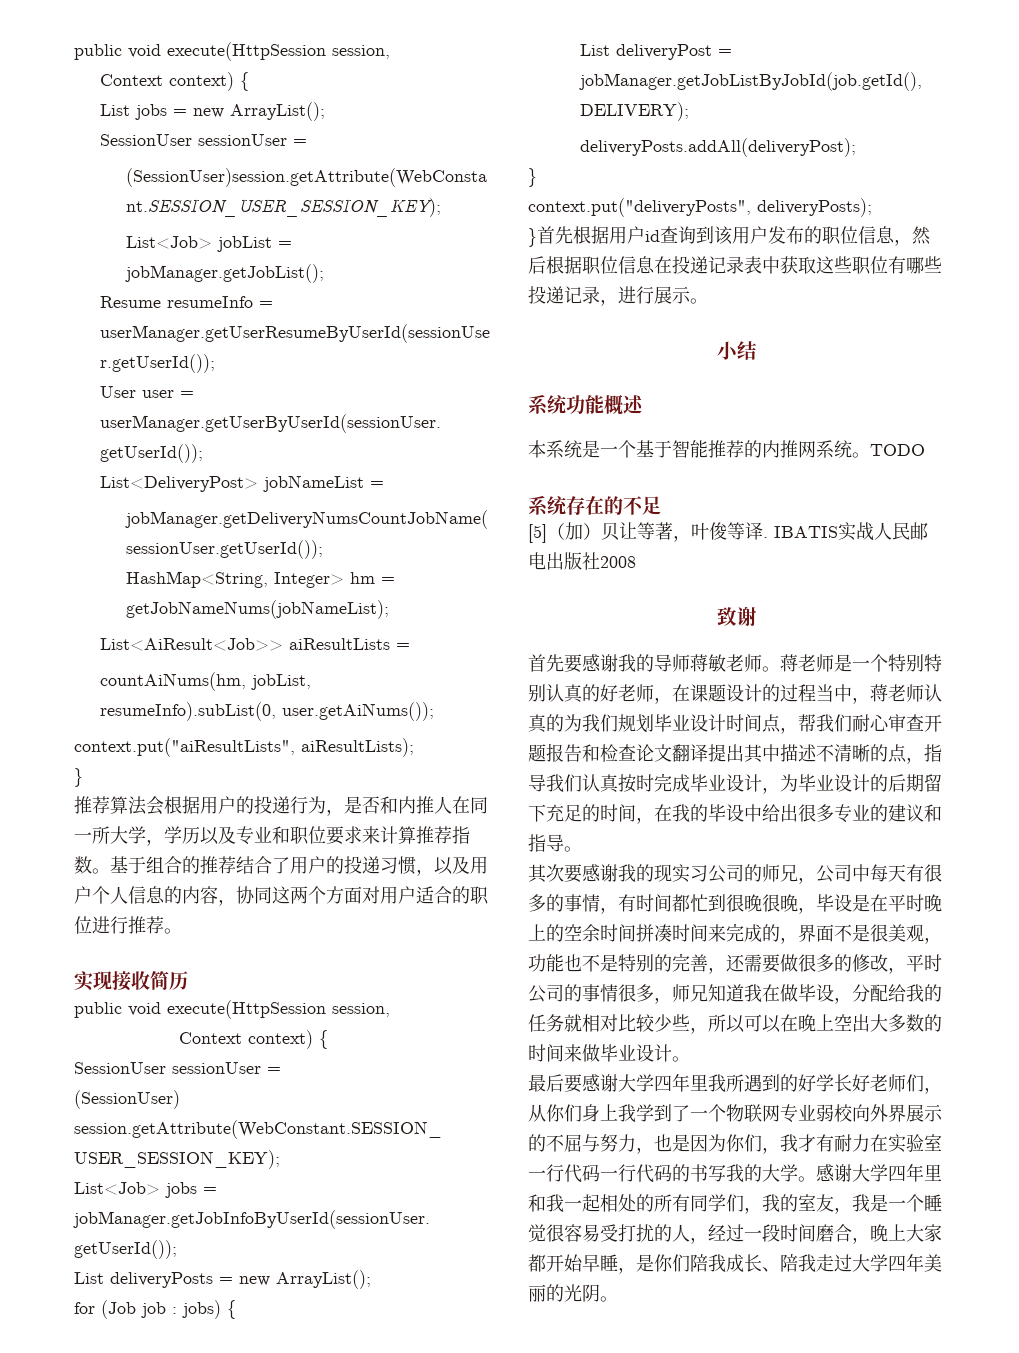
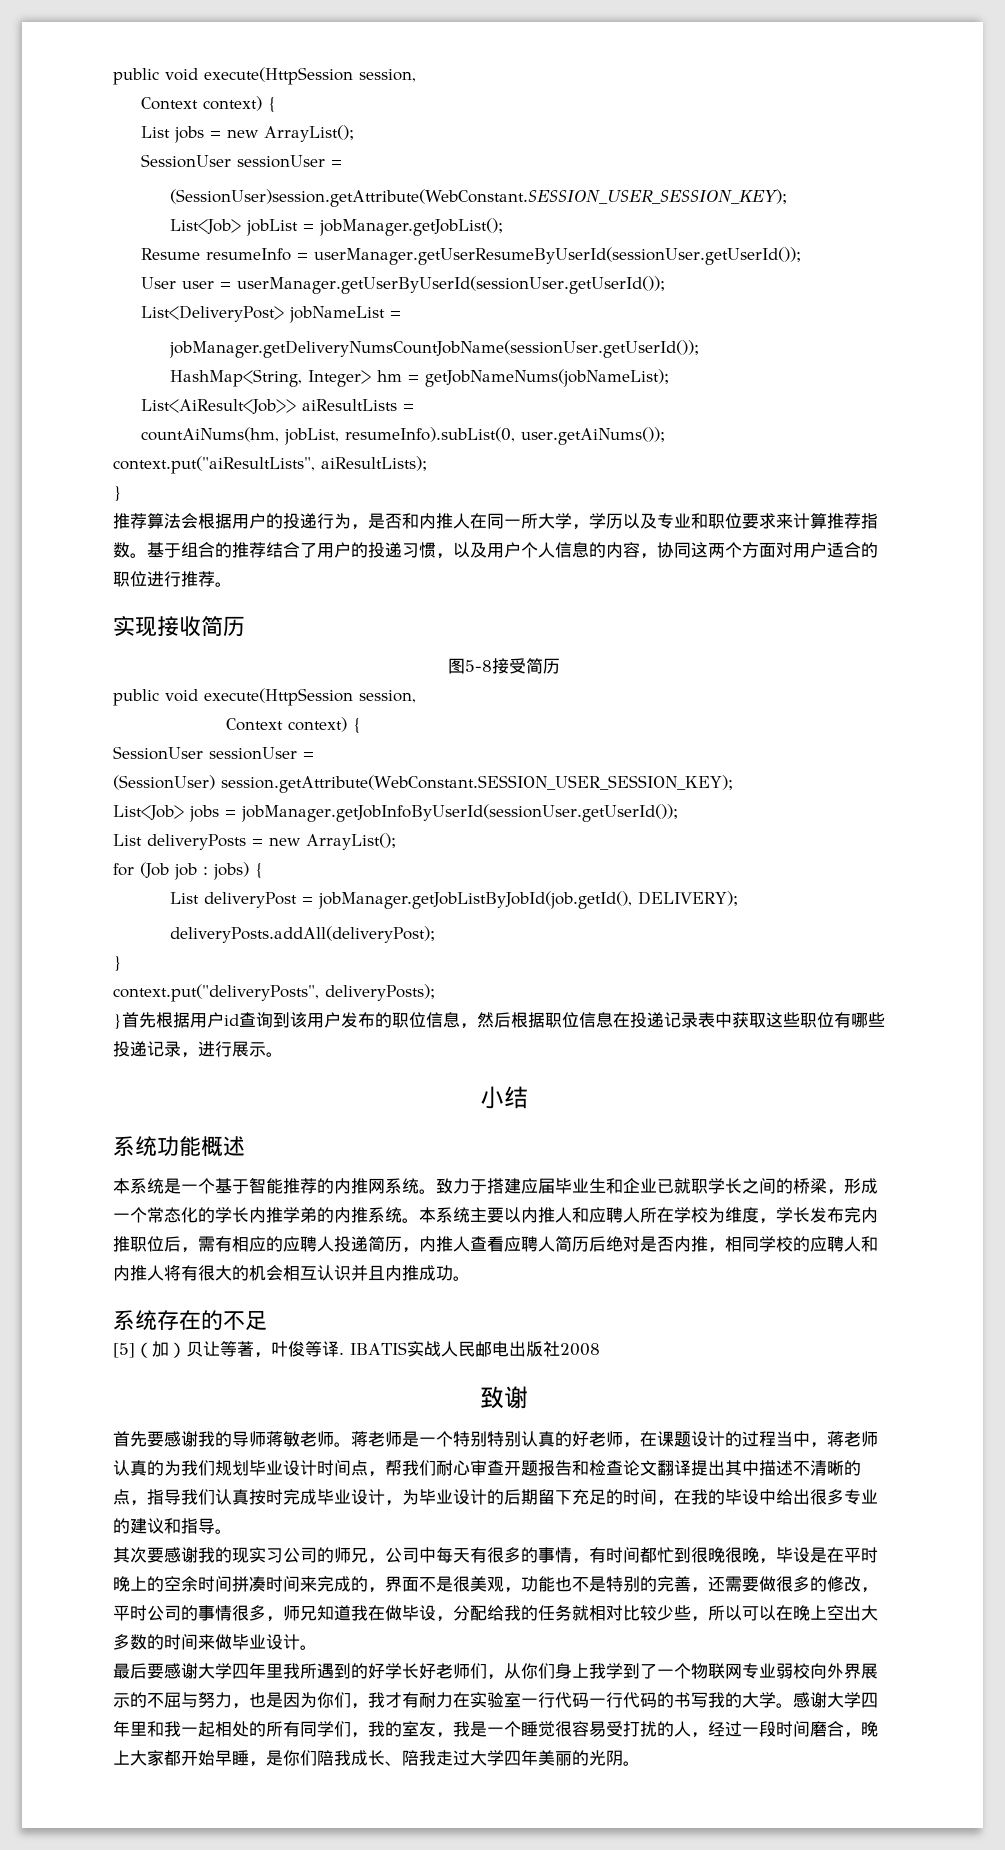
(188, 980) none -> [447,658,560,674] // 图5-8接受简历
[870,444,925,456] TODO -> [436,1178,878,1195] [113,1207,878,1224] [113,1236,878,1253] [113,1265,470,1281] 致力于搭建应届毕业生和企业已就职学长之间的桥梁，形成一个常态化的学长内推学弟的内推系统。本系统主要以内推人和应聘人所在学校为维度，学长发布完内推职位后，需有相应的应聘人投递简历，内推人查看应聘人简历后绝对是否内推，相同学校的应聘人和内推人将有很大的机会相互认识并且内推成功。

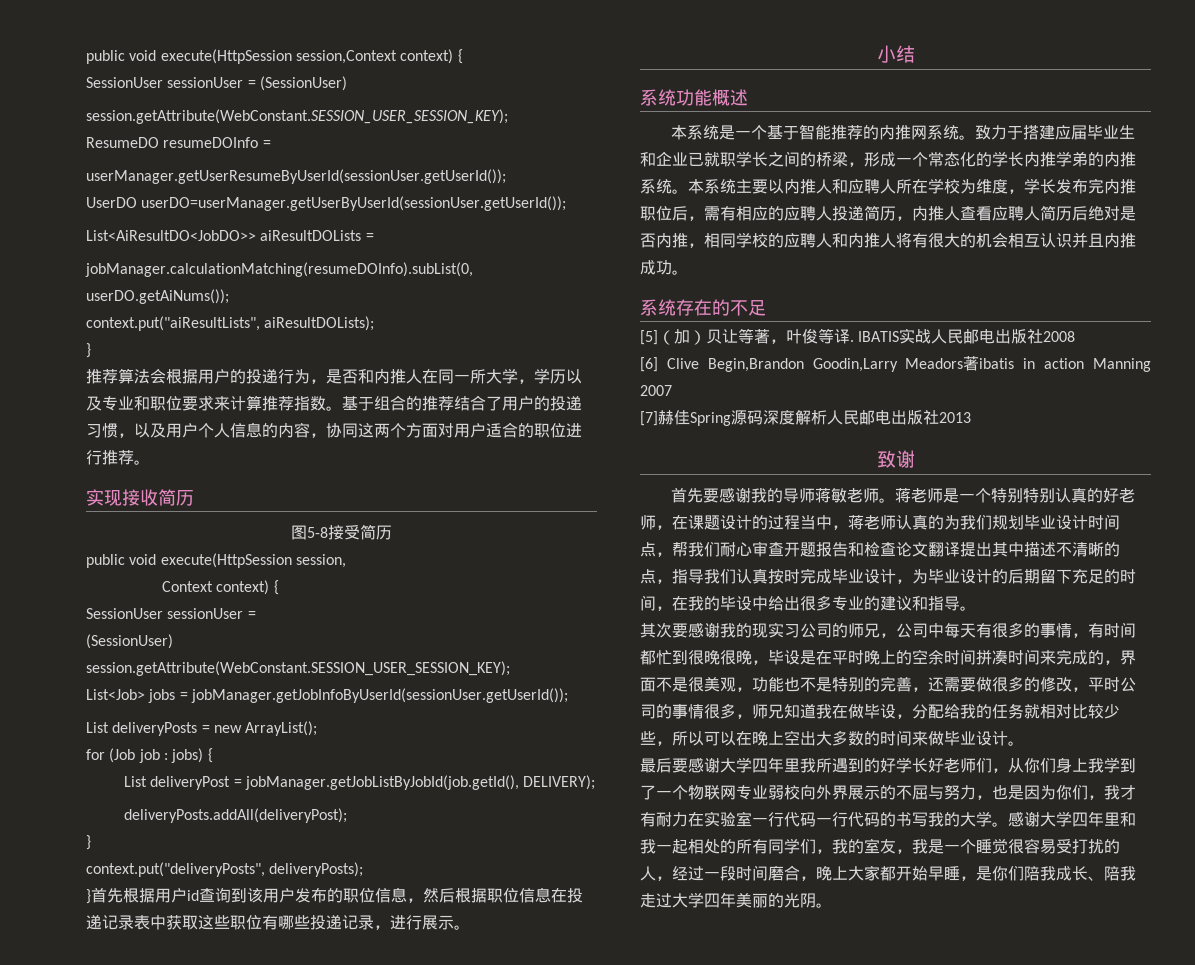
[113,67,416,85] [141,96,278,112] [141,125,355,143] [141,154,343,168] [169,189,788,207] [169,218,504,236] [141,247,802,265] [141,276,666,294] [141,305,402,323] [168,340,700,358] [169,369,669,387] [141,399,415,414] [141,427,666,445] public void execute(HttpSession session, // Context context) { // List jobs = new ArrayList(); // SessionUser sessionUser = // (SessionUser)session.getAttribute(WebConstant.SESSION_USER_SESSION_KEY); // List<Job> jobList = jobManager.getJobList(); // Resume resumeInfo = userManager.getUserResumeByUserId(sessionUser.getUserId()); // User user = userManager.getUserByUserId(sessionUser.getUserId()); // List<DeliveryPost> jobNameList = // jobManager.getDeliveryNumsCountJobName(sessionUser.getUserId()); // HashMap<String, Integer> hm = getJobNameNums(jobNameList); // List<AiResult<Job>> aiResultLists = // countAiNums(hm, jobList, resumeInfo).subList(0, user.getAiNums()); -> [86,49,463,64] [86,76,347,91] [86,109,508,124] [86,137,271,148] [86,169,506,184] [86,196,567,211] [86,230,374,241] [85,262,473,277] [86,289,229,304] public void execute(HttpSession session,Context context) { // SessionUser sessionUser = (SessionUser) // session.getAttribute(WebConstant.SESSION_USER_SESSION_KEY); // ResumeDO resumeDOInfo = // userManager.getUserResumeByUserId(sessionUser.getUserId()); // UserDO userDO=userManager.getUserByUserId(sessionUser.getUserId()); // List<AiResultDO<JobDO>> aiResultDOLists = // jobManager.calculationMatching(resumeDOInfo).subList(0, userDO.getAiNums());
[321,456,427,471] aiResultLists); -> [264,316,375,331] aiResultDOLists);
(600, 1349) none -> [640,356,1151,372] [640,385,672,396] [640,410,971,426] // [6] Clive Begin,Brandon Goodin,Larry Meadors著ibatis in action Manning 2007 // [7]赫佳Spring源码深度解析人民邮电出版社2013

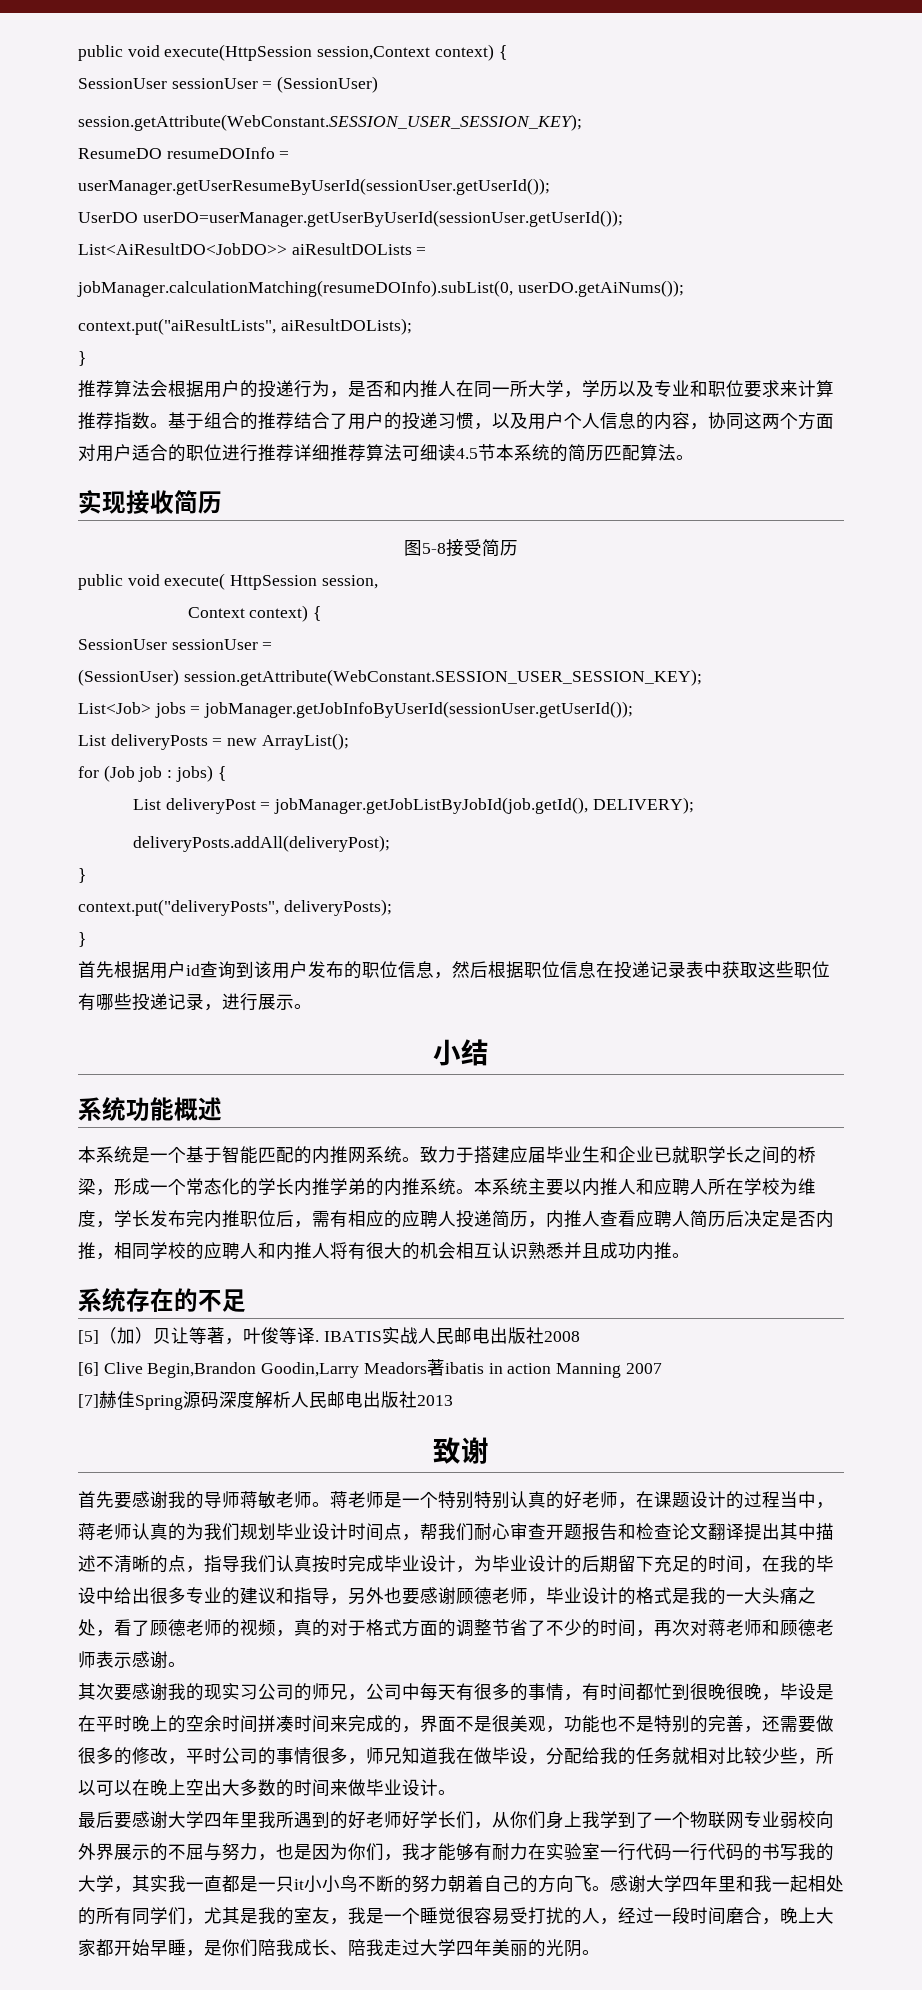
(134, 457) none -> [294,444,676,462] 详细推荐算法可细读4.5节本系统的简历匹配算法
[160,553,292,568] execute(HttpSession -> [164,573,318,590] execute( HttpSession
(91, 896) none -> (86, 939) //
[831,125,864,140] 推荐 -> [258,1147,294,1163] 匹配
[1088,206,1120,221] 绝对 -> [744,1210,780,1227] 决定
[1072,232,1136,248] [640,260,672,275] 并且内推成功 -> [528,1242,672,1260] 熟悉并且成功内推
(960, 603) none -> [330,1587,816,1605] [78,1619,834,1637] [78,1651,168,1668] ，另外也要感谢顾德老师，毕业设计的格式是我的一大头痛之处，看了顾德老师的视频，真的对于格式方面的调整节省了不少的时间，再次对蒋老师和顾德老师表示感谢
[896,757,976,773] 学长好老师 -> [366,1811,456,1829] 老师好学长
(1136, 792) none -> [438,1843,474,1861] 能够
(992, 819) none -> [114,1875,592,1893] ，其实我一直都是一只it小小鸟不断的努力朝着自己的方向飞
(832, 851) none -> [204,1907,258,1924] 尤其是

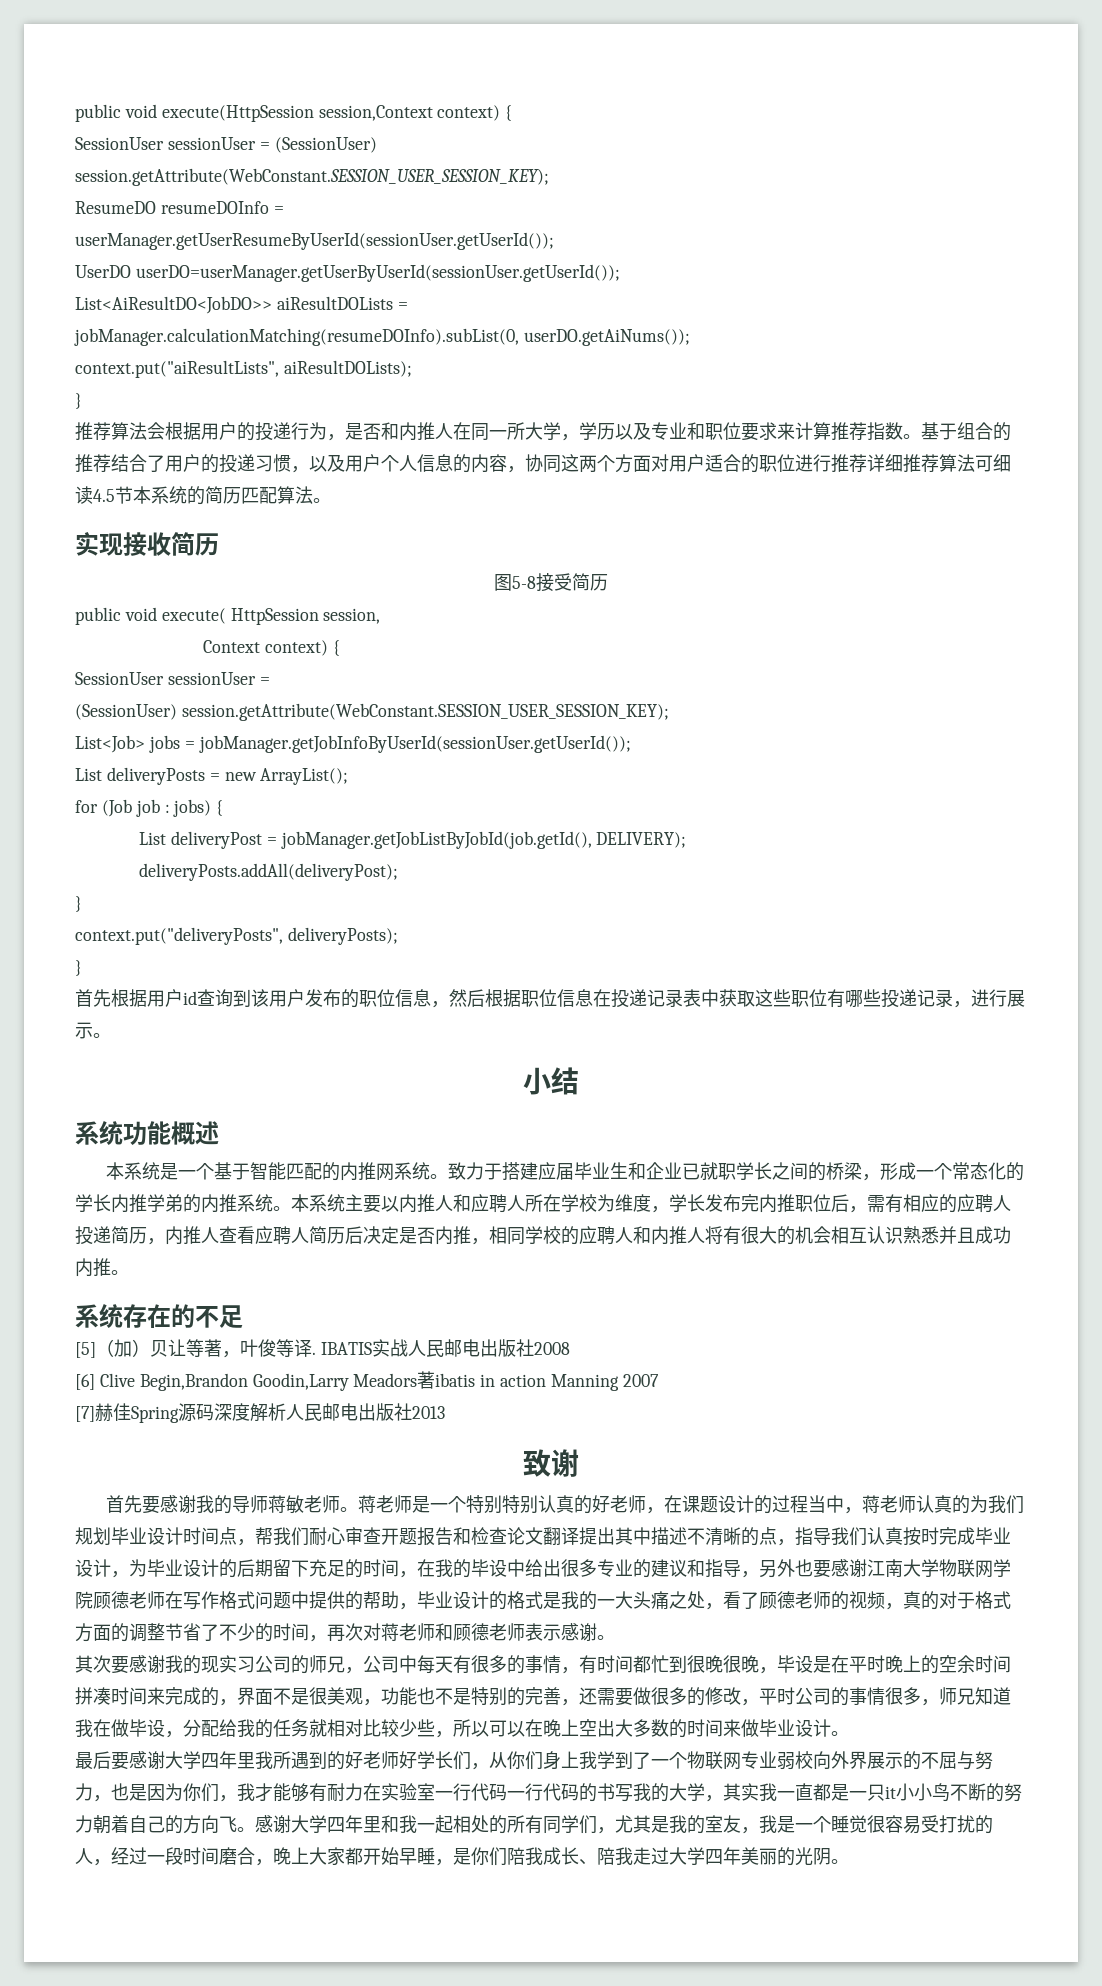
[456,1587,528,1604] 顾德老师 -> [867,1559,1011,1578] [75,1591,399,1610] 江南大学物联网学院顾德老师在写作格式问题中提供的帮助

